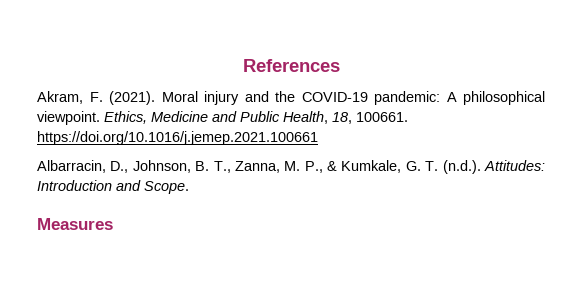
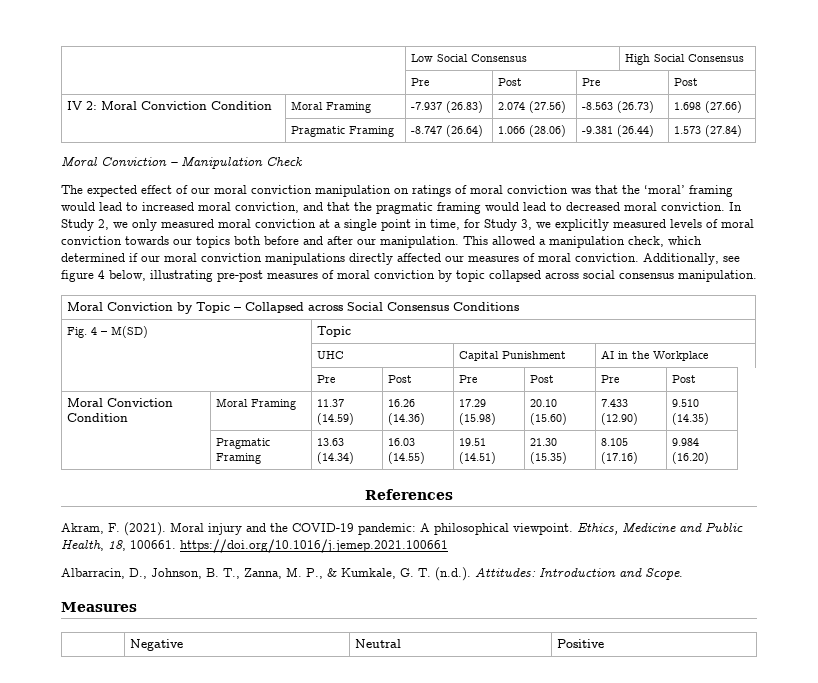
(242, 65) none -> [411,54,528,62] [625,54,745,65] [411,78,430,86] [498,78,523,86] [582,78,601,86] [674,78,699,86] [67,101,273,110] [291,101,372,113] [411,101,484,113] [498,101,567,113] [582,101,655,113] [674,101,743,113] [291,126,395,137] [411,125,484,137] [498,125,567,137] [582,125,655,137] [674,125,743,137] [61,156,302,169] [61,185,733,197] [61,202,742,214] [61,219,754,231] [61,236,702,248] [61,253,740,265] [61,270,757,282] [67,302,520,314] [67,326,149,338] [317,326,352,337] [317,351,345,359] [459,351,567,361] [601,350,709,361] [317,375,336,383] [388,375,413,383] [459,375,478,383] [530,375,555,383] [601,375,620,383] [672,375,697,383] [67,398,174,407] [67,413,129,422] [216,398,297,410] [317,399,345,407] [317,413,355,425] [388,399,416,407] [388,413,426,425] [459,399,487,407] [459,413,497,425] [530,399,558,407] [530,413,568,425] [601,399,629,407] [601,413,639,425] [672,399,700,407] [672,413,710,425] [216,438,271,449] [216,453,262,464] [317,438,345,446] [317,452,355,464] [388,438,416,446] [388,452,426,464] [459,438,487,446] [459,452,497,464] [530,438,558,446] [530,452,568,464] [601,438,629,446] [601,452,639,464] [672,438,700,446] [672,452,710,464] | Low Social Consensus | High Social Consensus // | Pre | Post | Pre | Post // IV 2: Moral Conviction Condition | Moral Framing | -7.937 (26.83) | 2.074 (27.56) | -8.563 (26.73) | 1.698 (27.66) // | Pragmatic Framing | -8.747 (26.64) | 1.066 (28.06) | -9.381 (26.44) | 1.573 (27.84) // Moral Conviction – Manipulation Check // The expected effect of our moral conviction manipulation on ratings of moral conviction was that the ‘moral’ framing would lead to increased moral conviction, and that the pragmatic framing would lead to decreased moral conviction. In Study 2, we only measured moral conviction at a single point in time, for Study 3, we explicitly measured levels of moral conviction towards our topics both before and after our manipulation. This allowed a manipulation check, which determined if our moral conviction manipulations directly affected our measures of moral conviction. Additionally, see figure 4 below, illustrating pre-post measures of moral conviction by topic collapsed across social consensus manipulation. // Moral Conviction by Topic – Collapsed across Social Consensus Conditions // Fig. 4 – M(SD) | Topic // | UHC | Capital Punishment | AI in the Workplace // | Pre | Post | Pre | Post | Pre | Post // Moral Conviction Condition | Moral Framing | 11.37 (14.59) | 16.26 (14.36) | 17.29 (15.98) | 20.10 (15.60) | 7.433 (12.90) | 9.510 (14.35) // | Pragmatic Framing | 13.63 (14.34) | 16.03 (14.55) | 19.51 (14.51) | 21.30 (15.35) | 8.105 (17.16) | 9.984 (16.20) //
(113, 224) none -> [130,639,184,651] [355,639,402,648] [557,639,605,648] // | Negative | Neutral | Positive

